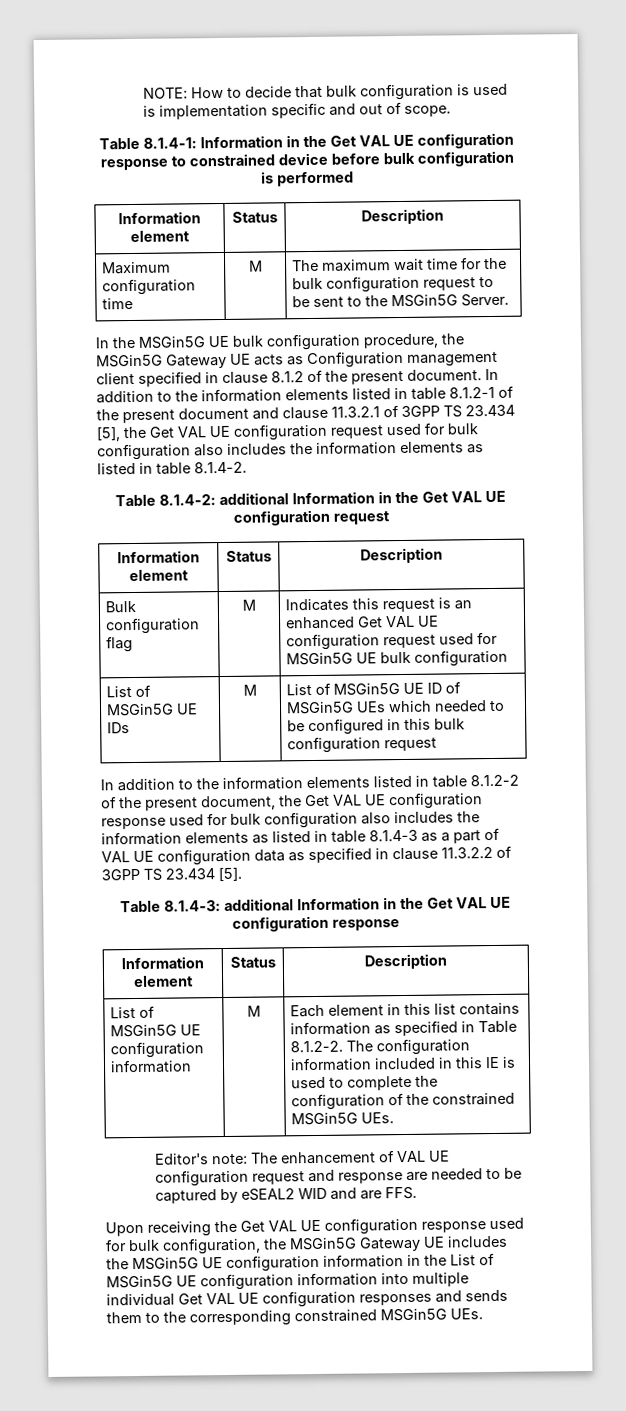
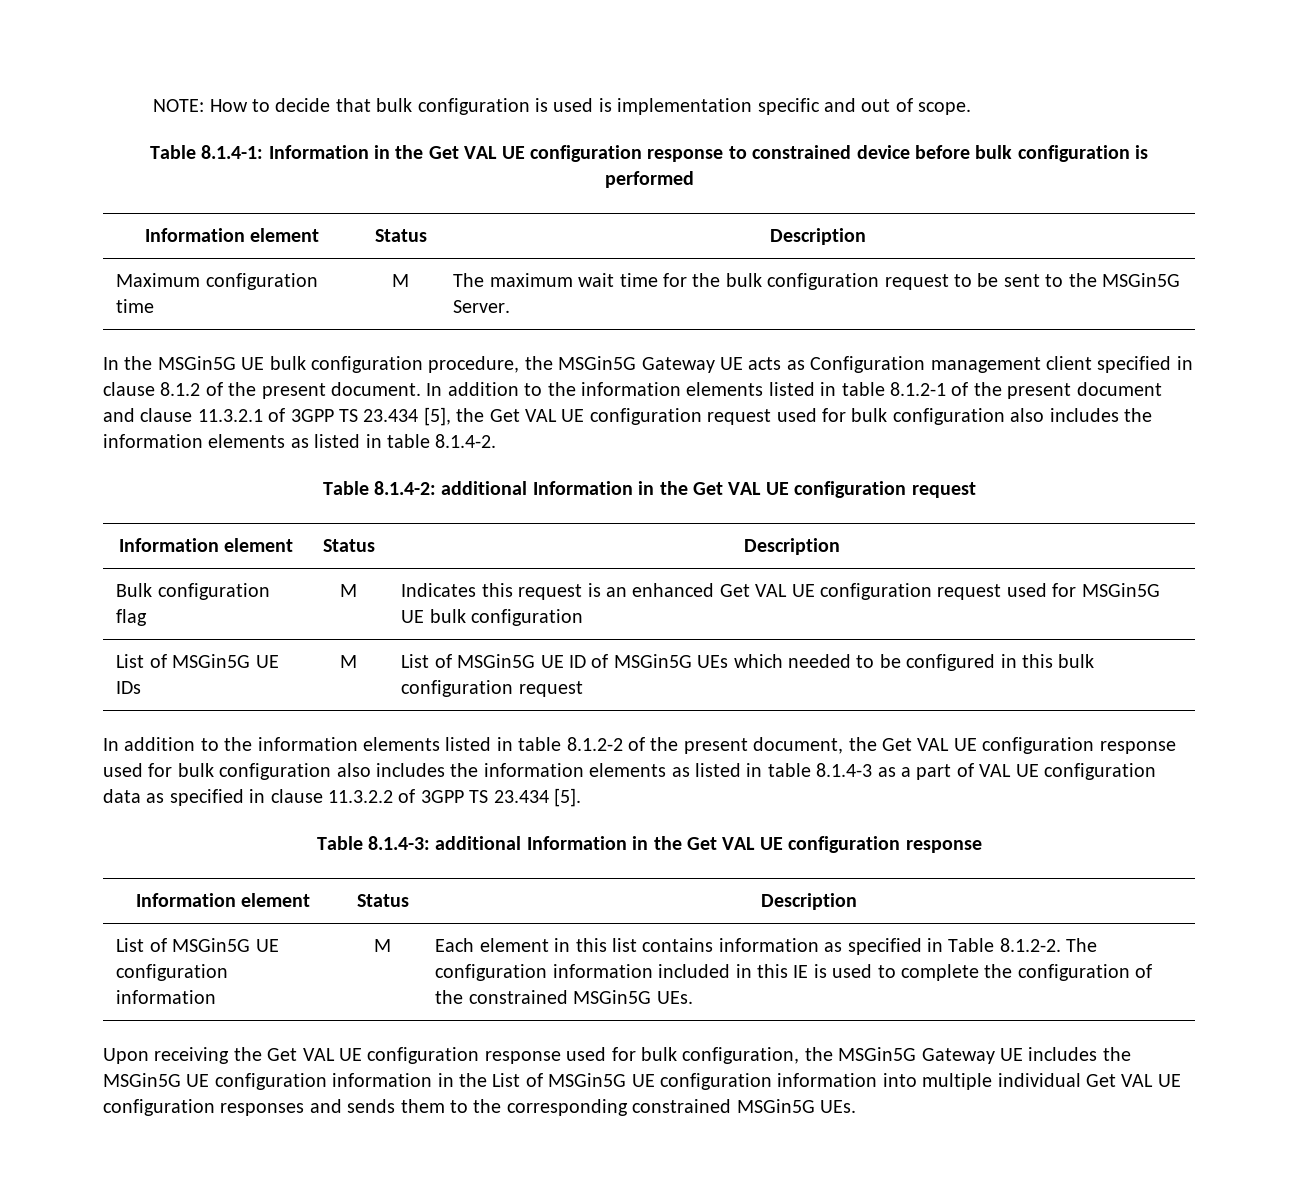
[153,1150,450,1165] [154,1167,522,1187] [154,1186,417,1204] // Editor's note: The enhancement of VAL UE configuration request and response are needed to be captured by eSEAL2 WID and are FFS. -> (693, 997) none

